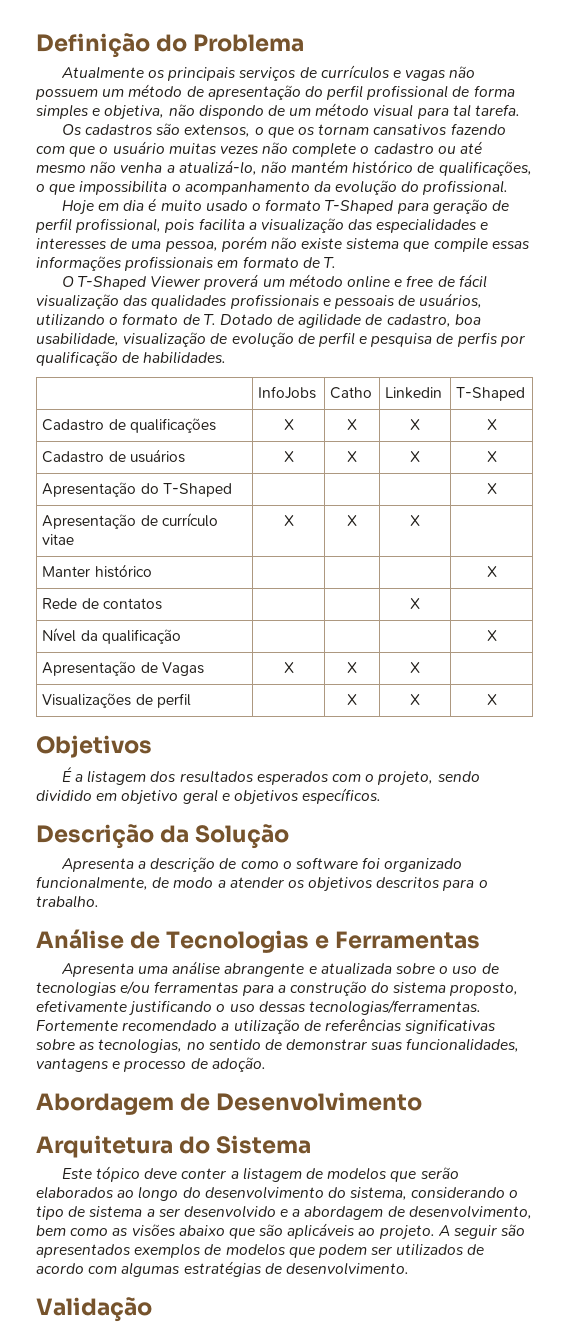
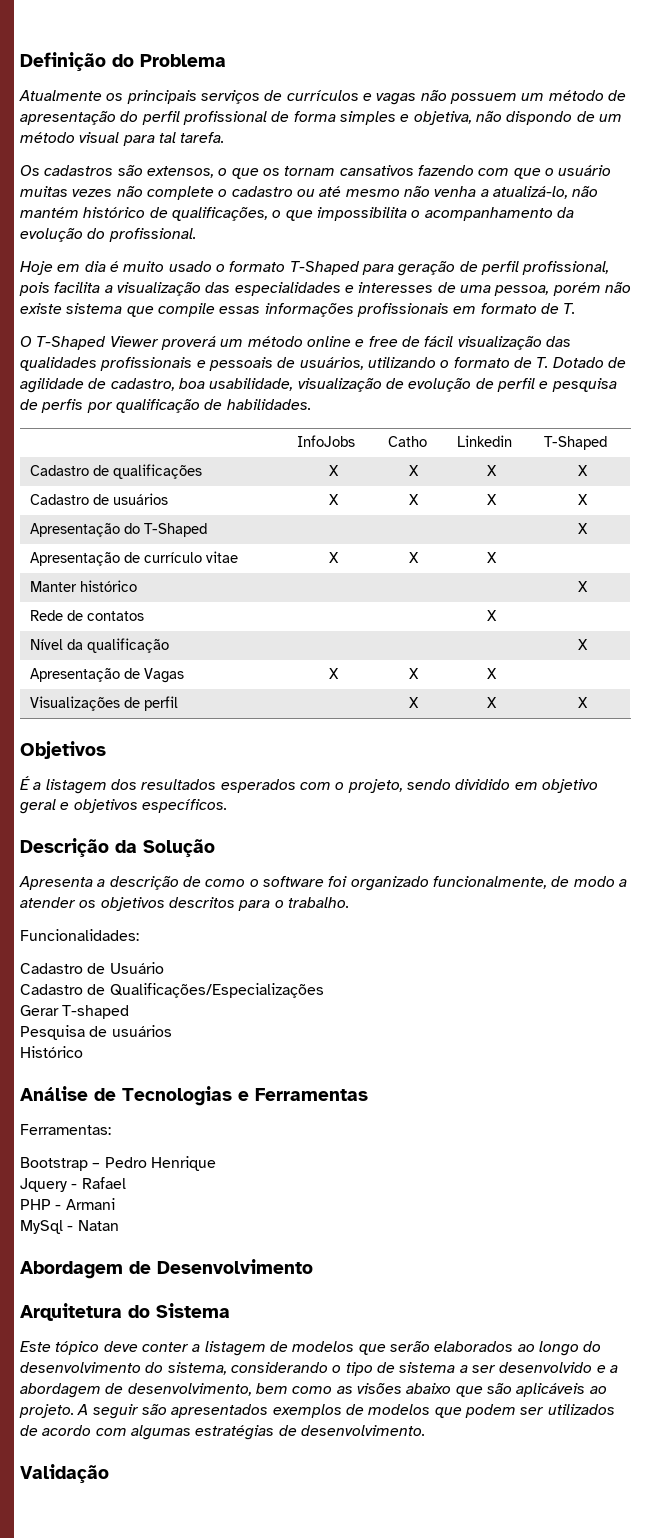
(99, 901) none -> [20,929,139,941] [20,962,164,974] [20,983,324,998] [20,1005,130,1019] [20,1025,172,1040] [20,1046,83,1058] // Funcionalidades: // Cadastro de Usuário // Cadastro de Qualificações/Especializações // Gerar T-shaped // Pesquisa de usuários // Histórico
[60,961,499,977] [36,981,519,996] [36,1000,481,1016] [36,1018,497,1034] [36,1038,520,1053] [36,1057,266,1072] Apresenta uma análise abrangente e atualizada sobre o uso de tecnologias e/ou ferramentas para a construção do sistema proposto, efetivamente justificando o uso dessas tecnologias/ferramentas. Fortemente recomendado a utilização de referências significativas sobre as tecnologias, no sentido de demonstrar suas funcionalidades, vantagens e processo de adoção. -> [20,1124,111,1135] [20,1156,216,1171] [20,1177,126,1192] [20,1198,115,1210] [20,1220,119,1234] Ferramentas: // Bootstrap – Pedro Henrique // Jquery - Rafael // PHP - Armani // MySql - Natan

